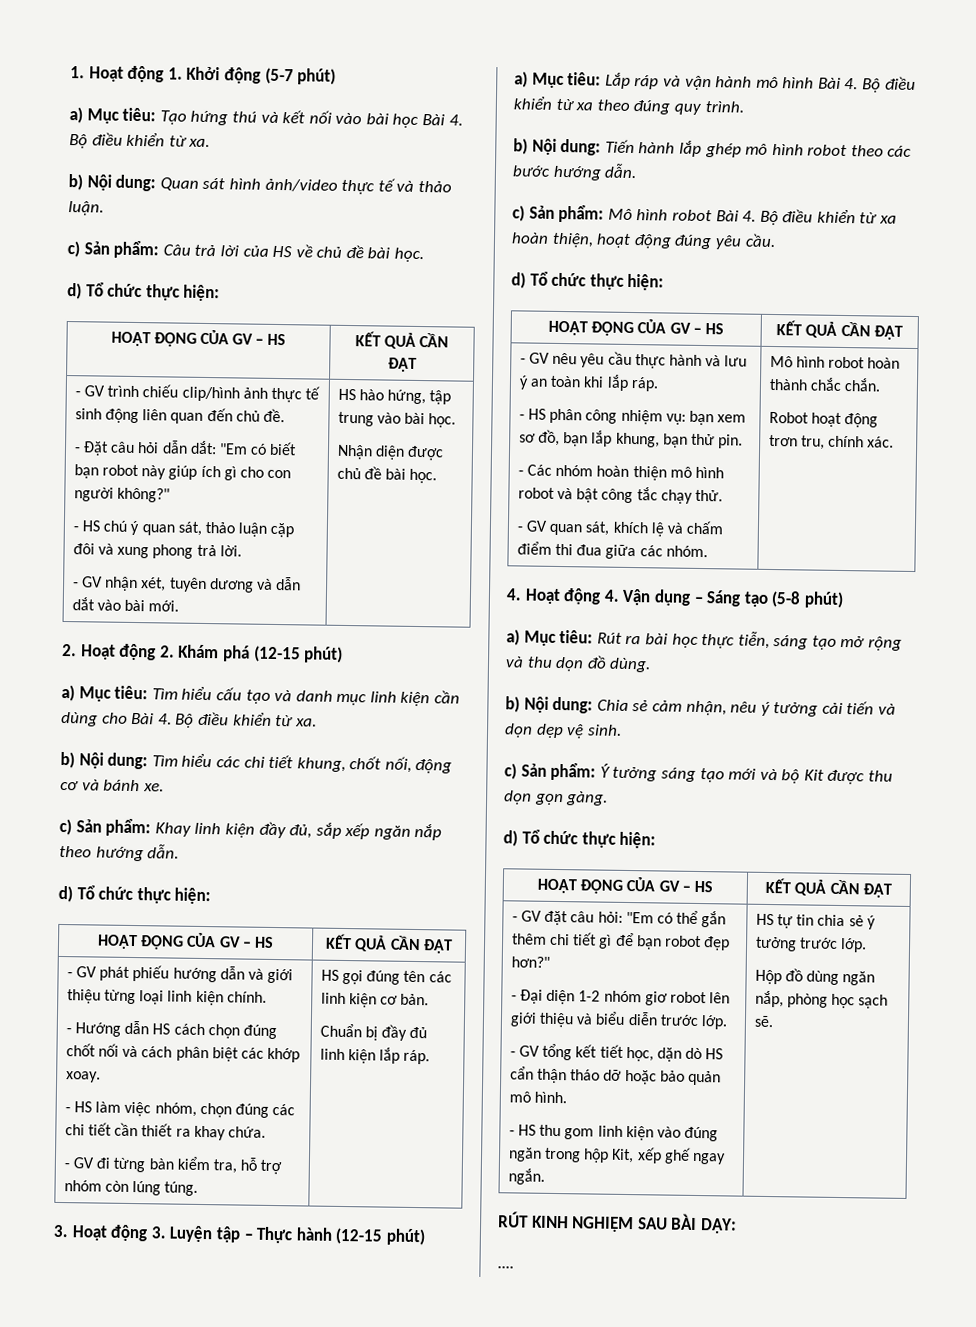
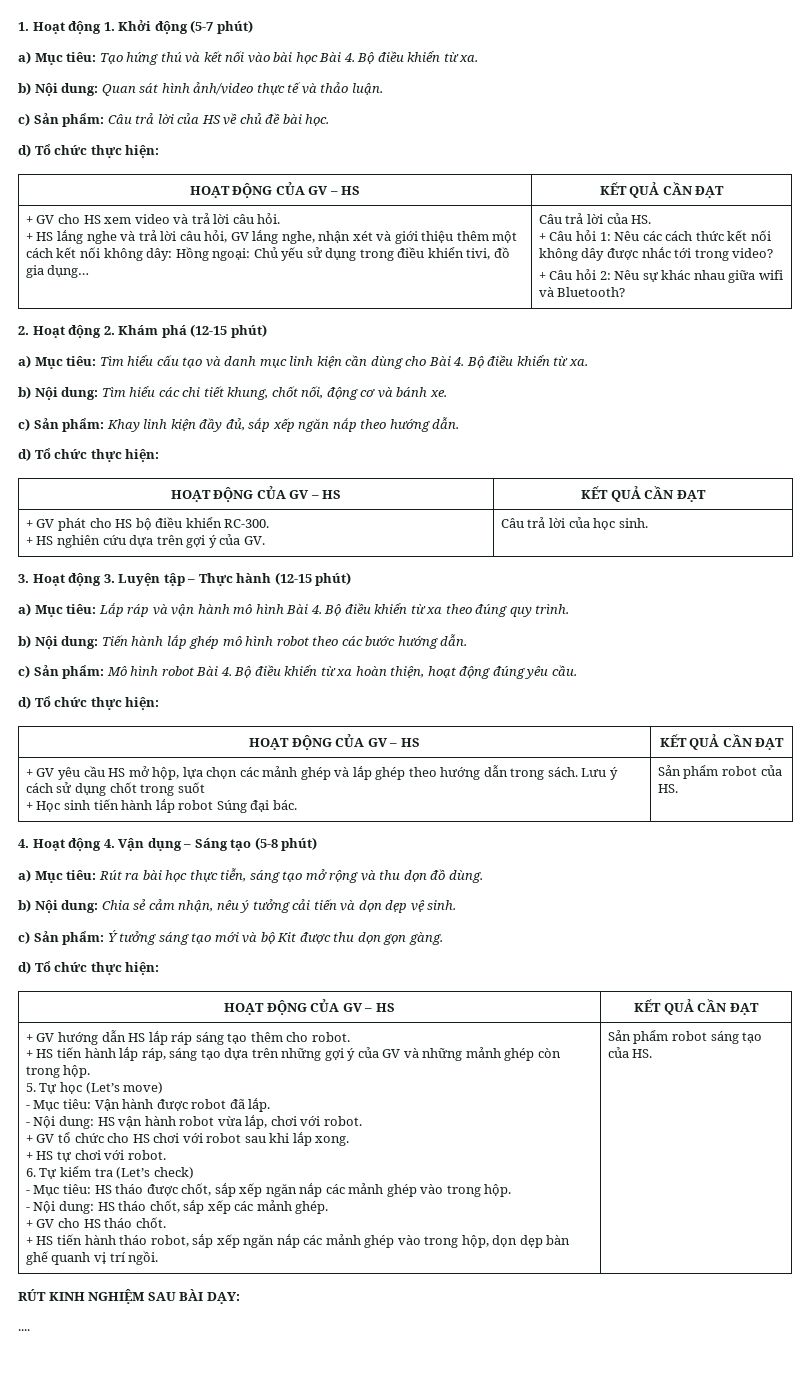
[74,384,321,403] [74,407,285,424] [73,440,298,456] [73,464,292,481] [73,487,171,503] [72,520,295,538] [72,543,242,559] [72,576,302,593] [71,597,180,612] [337,388,452,405] [337,411,457,428] [336,444,445,461] [336,466,438,484] - GV trình chiếu clip/hình ảnh thực tế sinh động liên quan đến chủ đề. // - Đặt câu hỏi dẫn dắt: "Em có biết bạn robot này giúp ích gì cho con người không?" // - HS chú ý quan sát, thảo luận cặp đôi và xung phong trả lời. // - GV nhận xét, tuyên dương và dẫn dắt vào bài mới. | HS hào hứng, tập trung vào bài học. // Nhận diện được chủ đề bài học. -> [25,213,281,224] [25,230,518,244] [25,247,510,261] [25,265,90,278] [538,213,652,224] [538,230,771,241] [538,247,774,261] [538,269,783,283] [538,287,626,297] + GV cho HS xem video và trả lời câu hỏi. // + HS lắng nghe và trả lời câu hỏi, GV lắng nghe, nhận xét và giới thiệu thêm một cách kết nối không dây: Hồng ngoại: Chủ yếu sử dụng trong điều khiển tivi, đồ gia dụng… | Câu trả lời của HS. // + Câu hỏi 1: Nêu các cách thức kết nối không dây được nhắc tới trong video? // + Câu hỏi 2: Nêu sự khác nhau giữa wifi và Bluetooth?
[66,972,73,978] - -> [25,520,33,528] +
[132,965,294,984] [66,989,267,1006] [65,1020,277,1040] [65,1043,301,1063] [65,1071,101,1083] [64,1101,296,1118] [64,1122,266,1141] [63,1156,283,1175] [63,1180,199,1196] [320,969,452,985] [320,992,430,1008] [319,1023,428,1041] [319,1047,431,1065] phiếu hướng dẫn và giới thiệu từng loại linh kiện chính. // - Hướng dẫn HS cách chọn đúng chốt nối và cách phân biệt các khớp xoay. // - HS làm việc nhóm, chọn đúng các chi tiết cần thiết ra khay chứa. // - GV đi từng bàn kiểm tra, hỗ trợ nhóm còn lúng túng. | HS gọi đúng tên các linh kiện cơ bản. // Chuẩn bị đầy đủ linh kiện lắp ráp. -> [89,517,270,530] [25,534,265,548] [500,517,648,530] cho HS bộ điều khiển RC-300. // + HS nghiên cứu dựa trên gợi ý của GV. | Câu trả lời của học sinh.
[519,351,748,369] [518,374,659,392] [518,408,747,426] [518,429,744,449] [517,464,724,481] [517,487,723,504] [516,520,725,537] [516,541,708,560] [769,355,901,369] [768,377,882,392] [768,411,879,428] [768,434,895,450] - GV nêu yêu cầu thực hành và lưu ý an toàn khi lắp ráp. // - HS phân công nhiệm vụ: bạn xem sơ đồ, bạn lắp khung, bạn thử pin. // - Các nhóm hoàn thiện mô hình robot và bật công tắc chạy thử. // - GV quan sát, khích lệ và chấm điểm thi đua giữa các nhóm. | Mô hình robot hoàn thành chắc chắn. // Robot hoạt động trơn tru, chính xác. -> [25,765,618,780] [25,782,205,796] [25,799,297,813] [657,765,782,779] [657,784,678,793] + GV yêu cầu HS mở hộp, lựa chọn các mảnh ghép và lắp ghép theo hướng dẫn trong sách. Lưu ý cách sử dụng chốt trong suốt // + Học sinh tiến hành lắp robot Súng đại bác. | Sản phẩm robot của HS.
[511,910,727,928] [511,932,731,951] [510,956,550,968] [510,989,731,1006] [509,1011,728,1030] [509,1043,724,1062] [509,1066,721,1086] [508,1091,568,1104] [508,1124,719,1142] [507,1147,726,1165] [507,1168,545,1185] [755,913,876,930] [754,936,868,953] [754,968,876,986] [754,990,889,1009] [753,1015,774,1028] - GV đặt câu hỏi: "Em có thể gắn thêm chi tiết gì để bạn robot đẹp hơn?" // - Đại diện 1-2 nhóm giơ robot lên giới thiệu và biểu diễn trước lớp. // - GV tổng kết tiết học, dặn dò HS cẩn thận tháo dỡ hoặc bảo quản mô hình. // - HS thu gom linh kiện vào đúng ngăn trong hộp Kit, xếp ghế ngay ngắn. | HS tự tin chia sẻ ý tưởng trước lớp. // Hộp đồ dùng ngăn nắp, phòng học sạch sẽ. -> [25,1030,350,1045] [25,1047,561,1061] [25,1065,91,1078] [25,1082,164,1094] [25,1098,271,1112] [25,1115,362,1129] [25,1132,350,1146] [25,1150,166,1162] [25,1166,194,1179] [25,1183,512,1197] [25,1200,329,1214] [25,1217,166,1228] [25,1234,571,1248] [25,1251,159,1265] [607,1030,763,1044] [607,1047,653,1058] + GV hướng dẫn HS lắp ráp sáng tạo thêm cho robot. // + HS tiến hành lắp ráp, sáng tạo dựa trên những gợi ý của GV và những mảnh ghép còn trong hộp. // 5. Tự học (Let’s move) // - Mục tiêu: Vận hành được robot đã lắp. // - Nội dung: HS vận hành robot vừa lắp, chơi với robot. // + GV tổ chức cho HS chơi với robot sau khi lắp xong. // + HS tự chơi với robot. // 6. Tự kiểm tra (Let’s check) // - Mục tiêu: HS tháo được chốt, sắp xếp ngăn nắp các mảnh ghép vào trong hộp. // - Nội dung: HS tháo chốt, sắp xếp các mảnh ghép. // + GV cho HS tháo chốt. // + HS tiến hành tháo robot, sắp xếp ngăn nắp các mảnh ghép vào trong hộp, dọn dẹp bàn ghế quanh vị trí ngồi. | Sản phẩm robot sáng tạo của HS.

